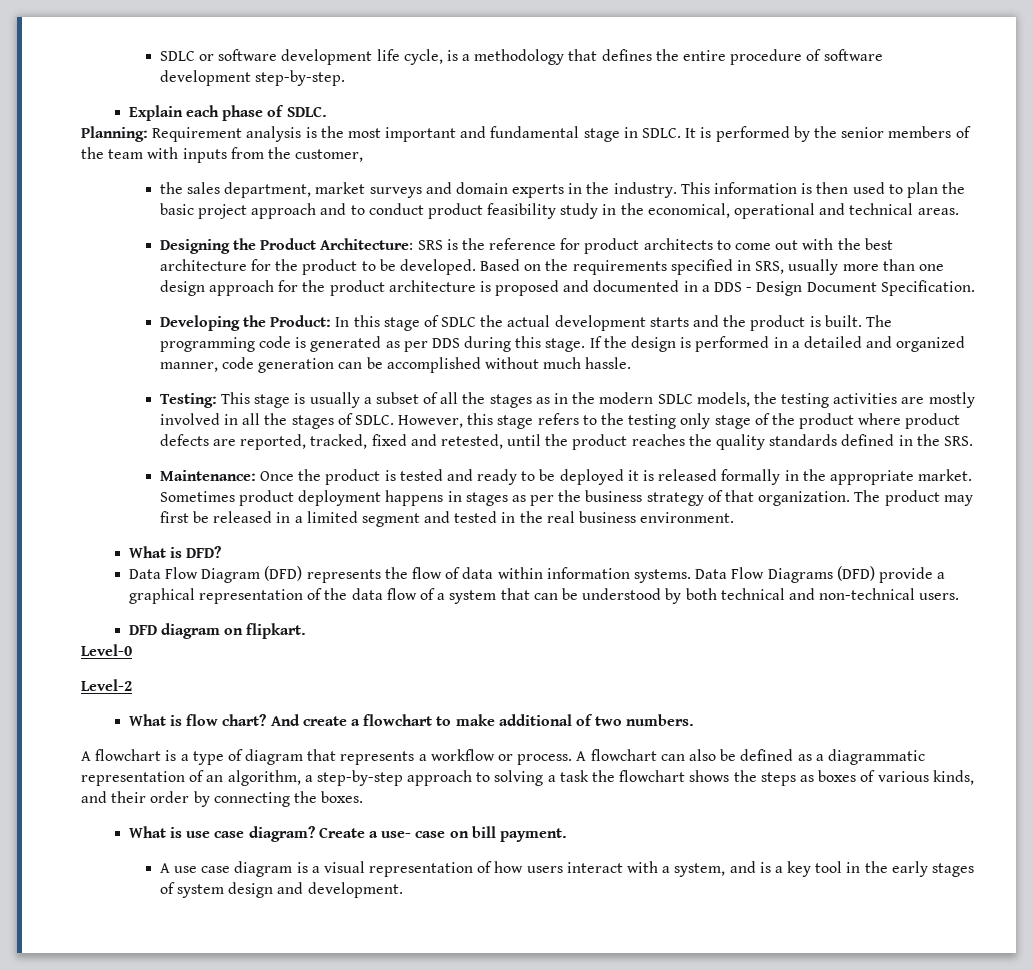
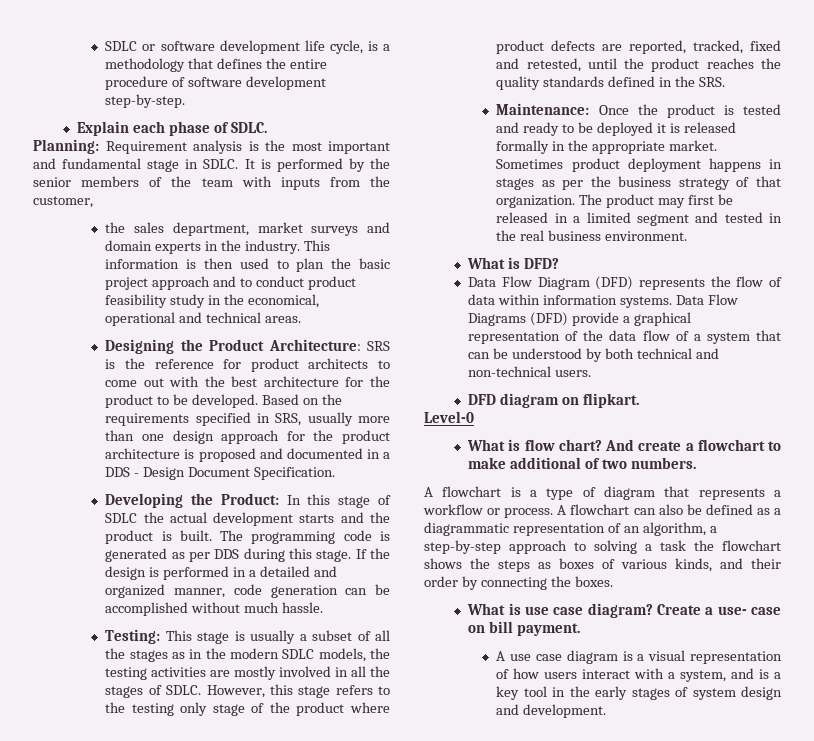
[81,679,132,691] // Level-2 -> (474, 417) none

